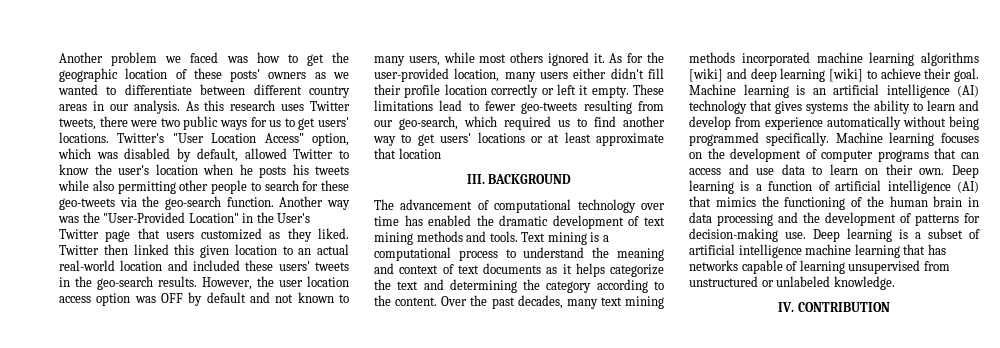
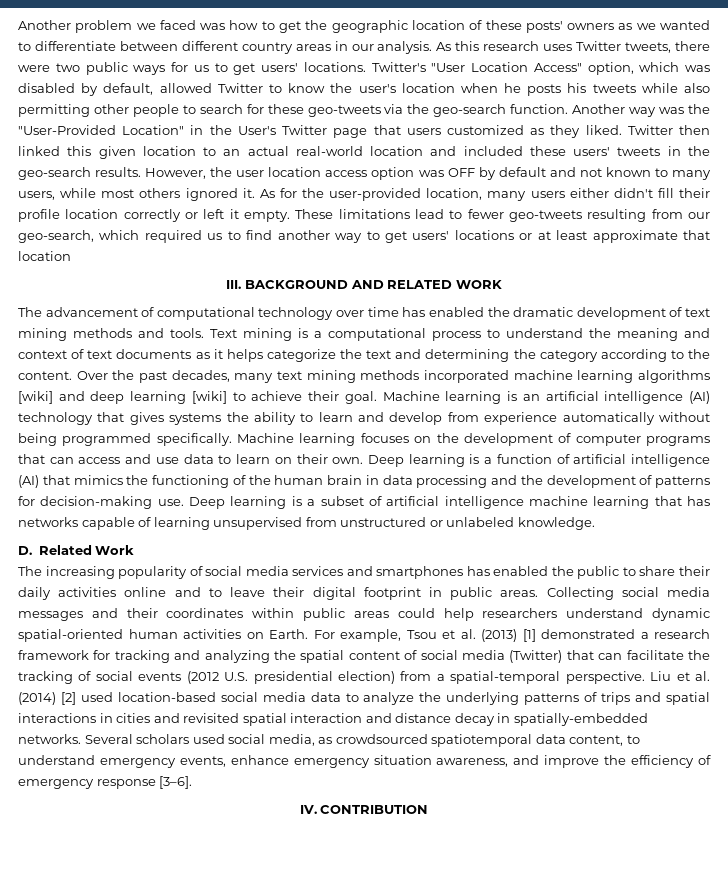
(572, 179) none -> [350,280,502,289] AND RELATED WORK
(895, 283) none -> [18,545,135,555] [18,566,710,579] [18,587,710,600] [18,608,710,621] [18,629,710,642] [18,650,710,663] [18,671,711,684] [18,692,710,705] [18,713,648,726] [18,734,640,747] [18,755,711,768] [18,776,193,789] // D. Related Work // The increasing popularity of social media services and smartphones has enabled the public to share their daily activities online and to leave their digital footprint in public areas. Collecting social media messages and their coordinates within public areas could help researchers understand dynamic spatial-oriented human activities on Earth. For example, Tsou et al. (2013) [1] demonstrated a research framework for tracking and analyzing the spatial content of social media (Twitter) that can facilitate the tracking of social events (2012 U.S. presidential election) from a spatial-temporal perspective. Liu et al. (2014) [2] used location-based social media data to analyze the underlying patterns of trips and spatial interactions in cities and revisited spatial interaction and distance decay in spatially-embedded networks. Several scholars used social media, as crowdsourced spatiotemporal data content, to understand emergency events, enhance emergency situation awareness, and improve the efficiency of emergency response [3–6].

